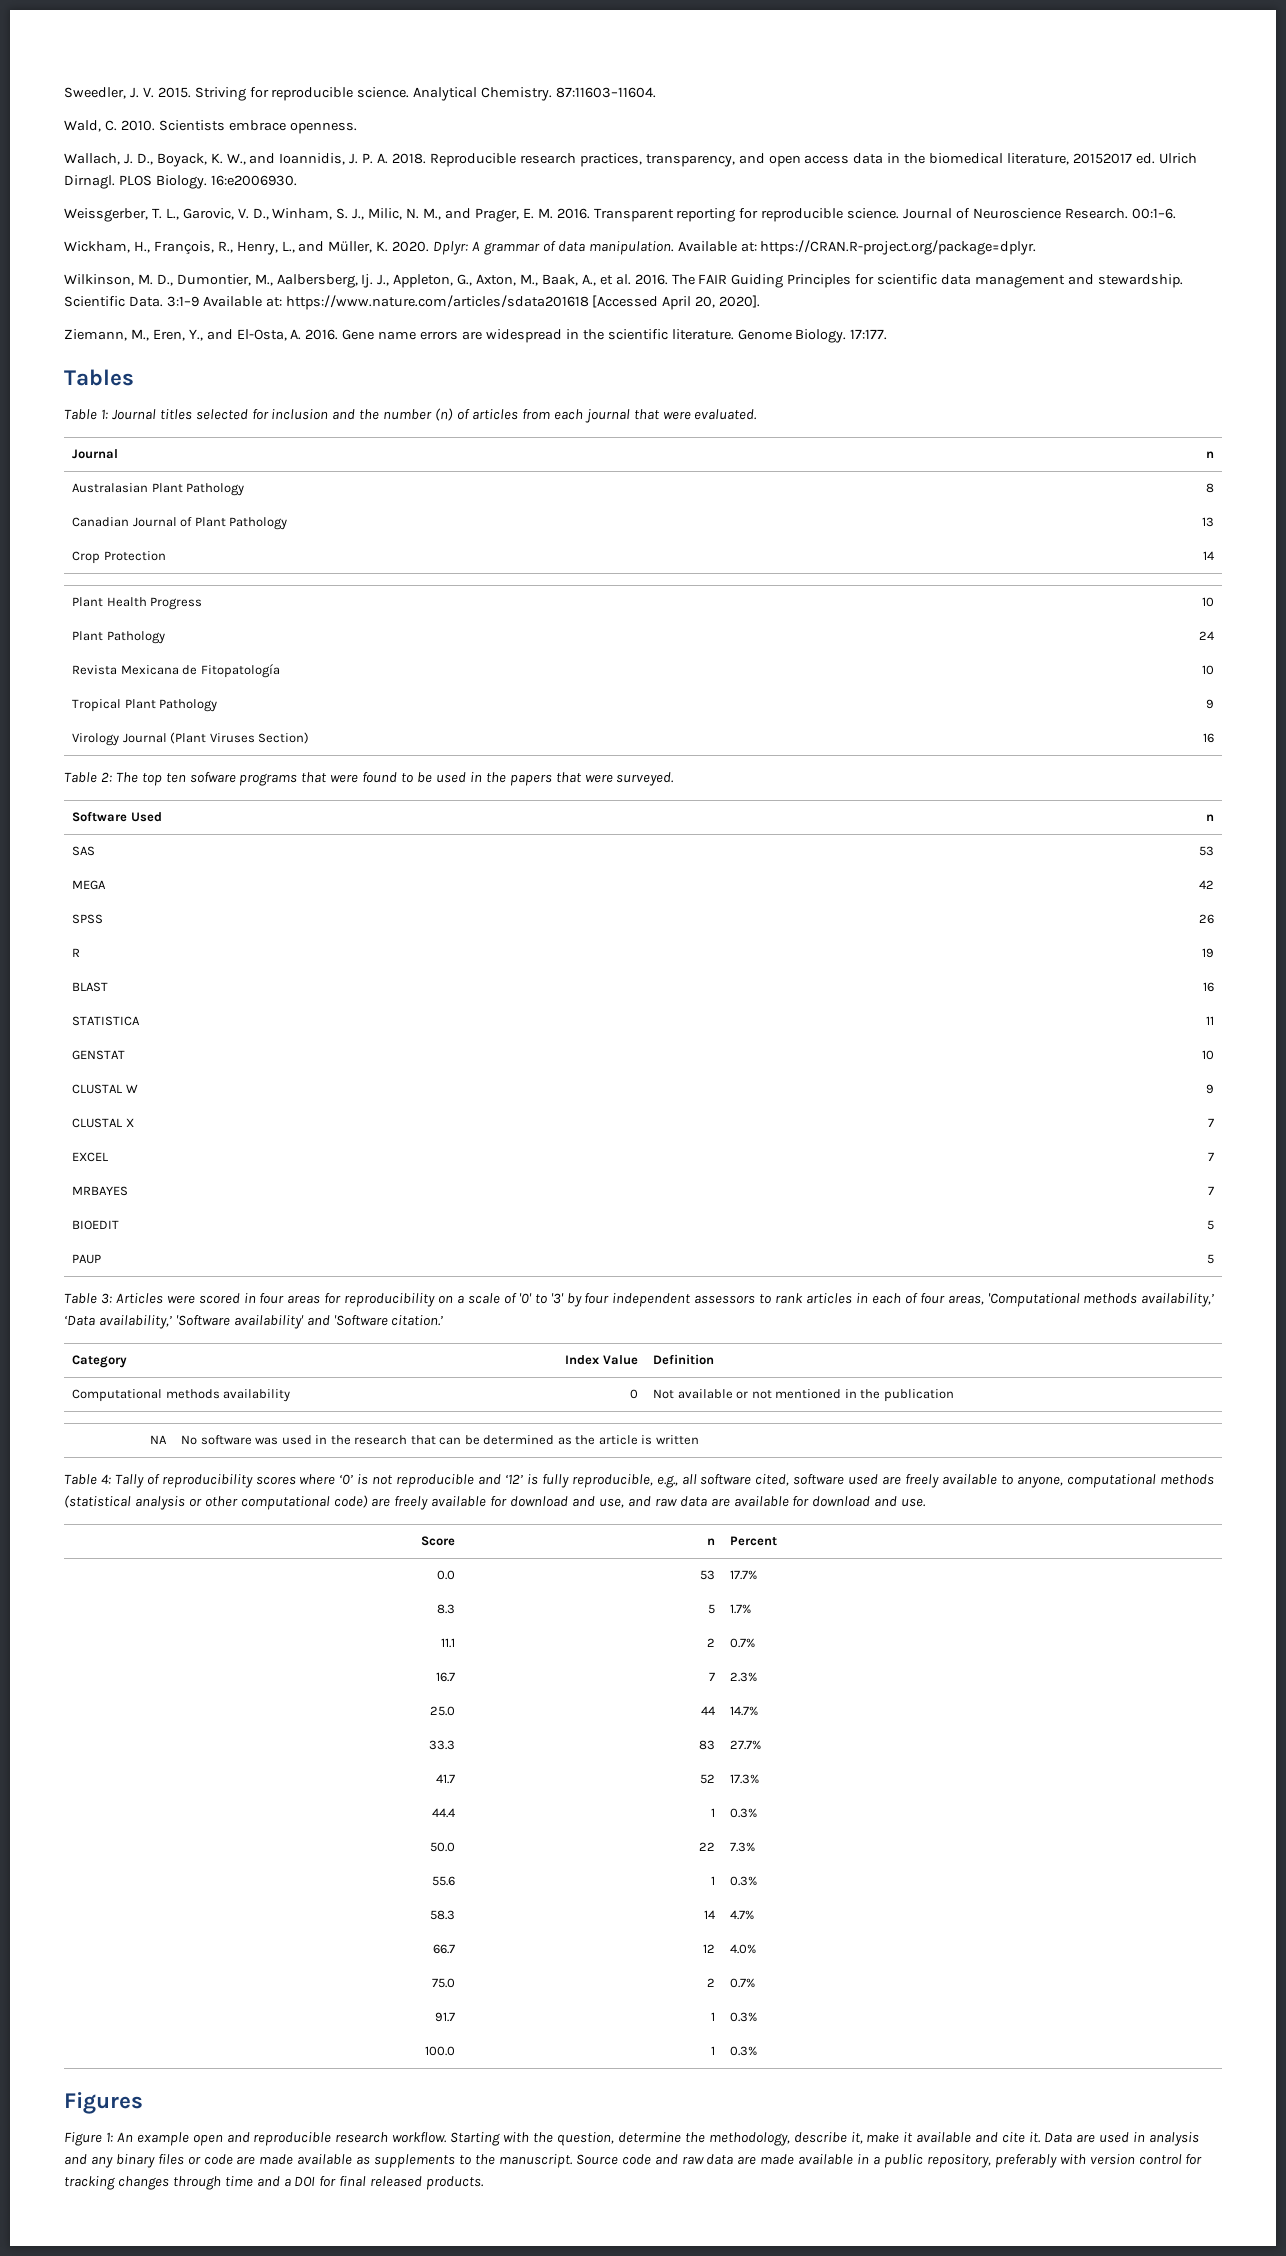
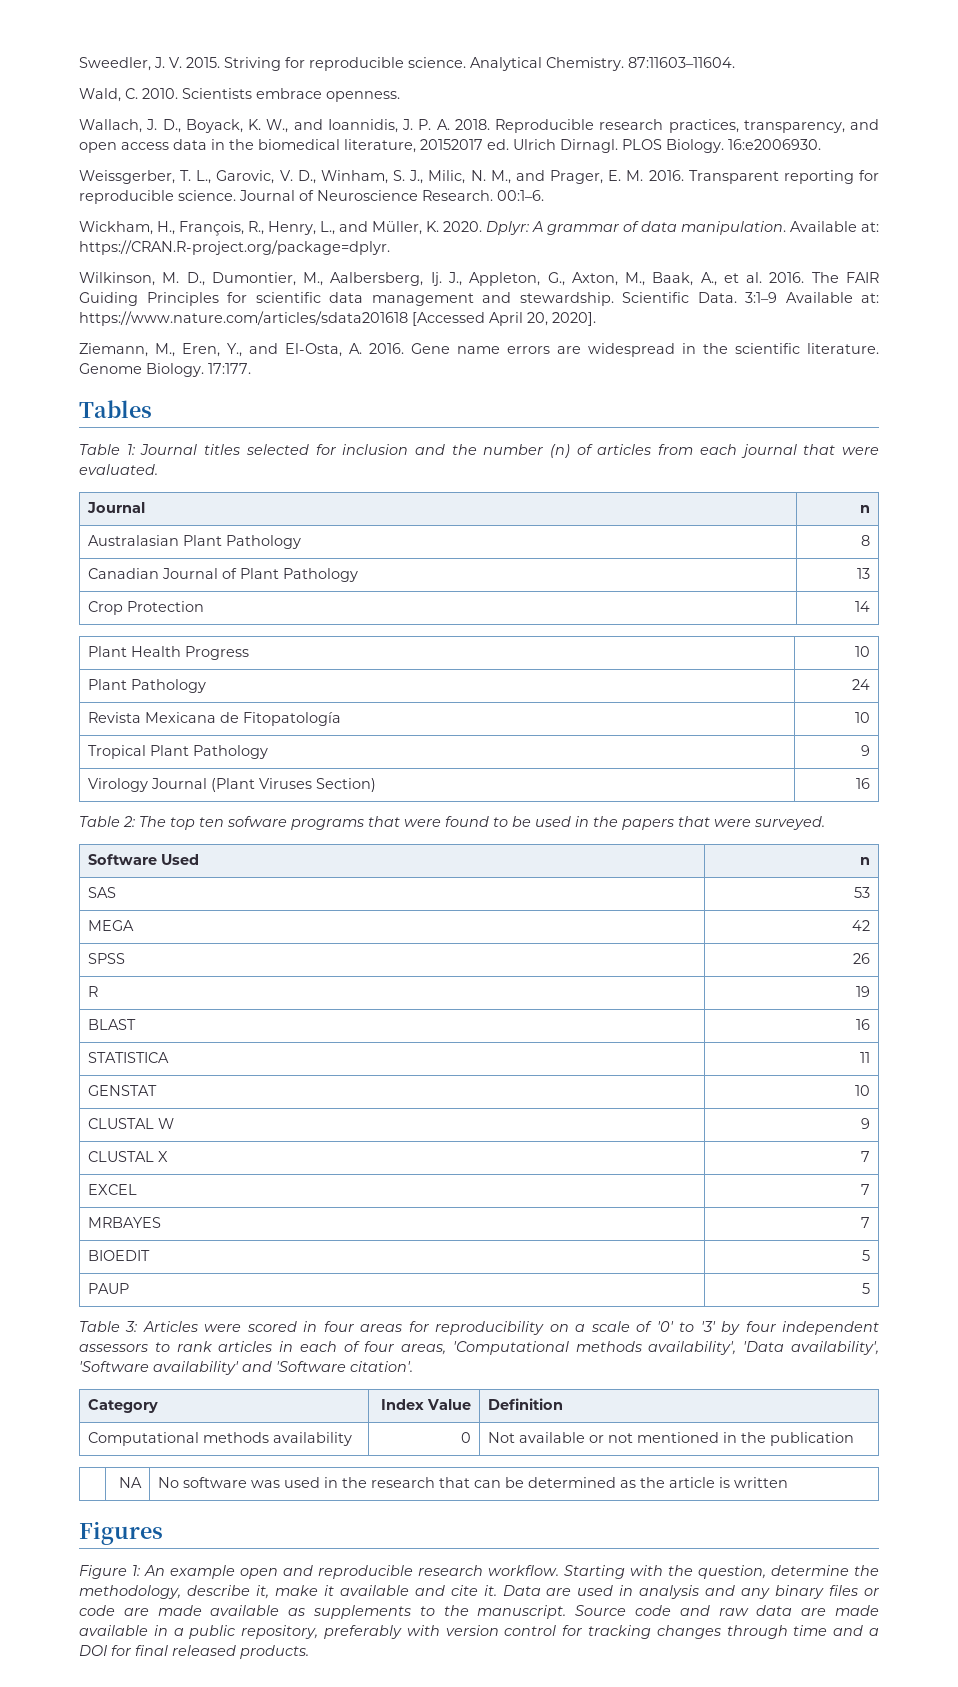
[1141,1293,1215,1307] [64,1315,172,1329] availability,’ ‘Data availability,’ -> [648,1341,879,1355] availability', 'Data availability',
[391,1315,444,1326] citation.’ -> [350,1361,413,1372] citation'.
[64,1474,1214,1488] [64,1495,927,1510] [420,1536,455,1546] [706,1538,715,1545] [730,1536,778,1546] [436,1570,455,1580] [699,1570,715,1580] [730,1570,758,1580] [436,1604,455,1614] [707,1604,715,1614] [730,1604,752,1614] [440,1638,455,1648] [706,1638,715,1647] [730,1638,756,1648] [435,1672,455,1682] [708,1672,715,1681] [730,1672,758,1682] [429,1706,455,1716] [700,1706,715,1715] [730,1706,759,1716] [428,1740,455,1750] [698,1740,715,1750] [730,1740,762,1750] [435,1774,455,1784] [699,1774,715,1784] [730,1774,760,1784] [431,1808,455,1818] [710,1808,715,1817] [730,1808,758,1818] [429,1842,455,1852] [698,1842,715,1851] [730,1842,756,1852] [431,1876,455,1886] [710,1876,715,1885] [730,1876,758,1886] [429,1910,455,1920] [703,1910,715,1919] [730,1910,755,1920] [432,1944,455,1954] [702,1944,715,1953] [730,1944,757,1954] [431,1978,455,1988] [706,1978,715,1987] [730,1978,756,1988] [434,2012,455,2022] [710,2012,715,2021] [730,2012,758,2022] [424,2046,455,2056] [710,2046,715,2055] [730,2046,758,2056] // Table 4: Tally of reproducibility scores where ‘0’ is not reproducible and ‘12’ is fully reproducible, e.g., all software cited, software used are freely available to anyone, computational methods (statistical analysis or other computational code) are freely available for download and use, and raw data are available for download and use. // Score | n | Percent // 0.0 | 53 | 17.7% // 8.3 | 5 | 1.7% // 11.1 | 2 | 0.7% // 16.7 | 7 | 2.3% // 25.0 | 44 | 14.7% // 33.3 | 83 | 27.7% // 41.7 | 52 | 17.3% // 44.4 | 1 | 0.3% // 50.0 | 22 | 7.3% // 55.6 | 1 | 0.3% // 58.3 | 14 | 4.7% // 66.7 | 12 | 4.0% // 75.0 | 2 | 0.7% // 91.7 | 1 | 0.3% // 100.0 | 1 | 0.3% -> (788, 1482) none

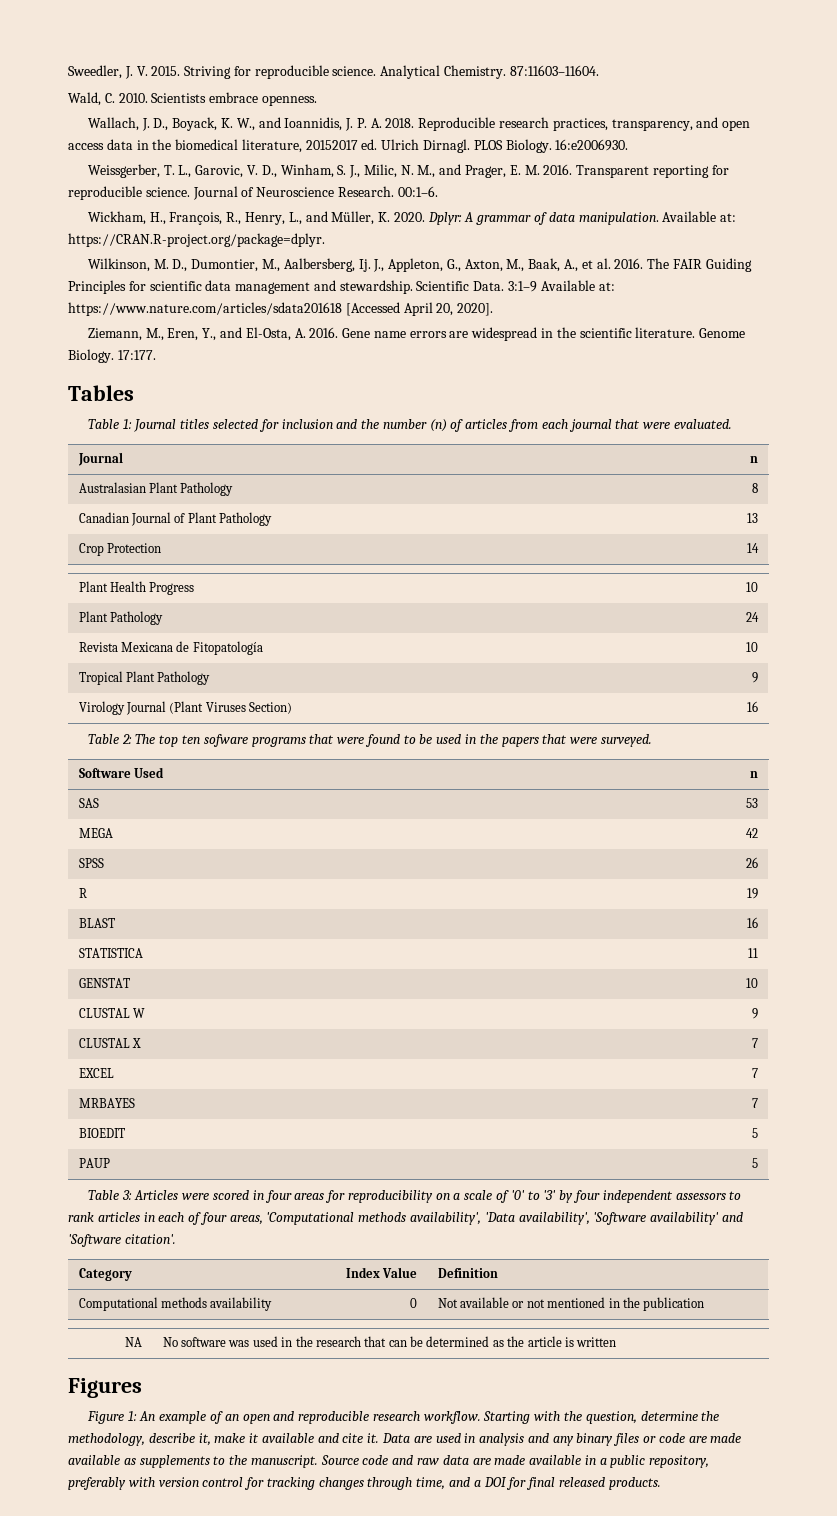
(235, 1572) none -> [210,1411,239,1424] of an
[793,1625,828,1636] time -> [416,1477,446,1490] time,

